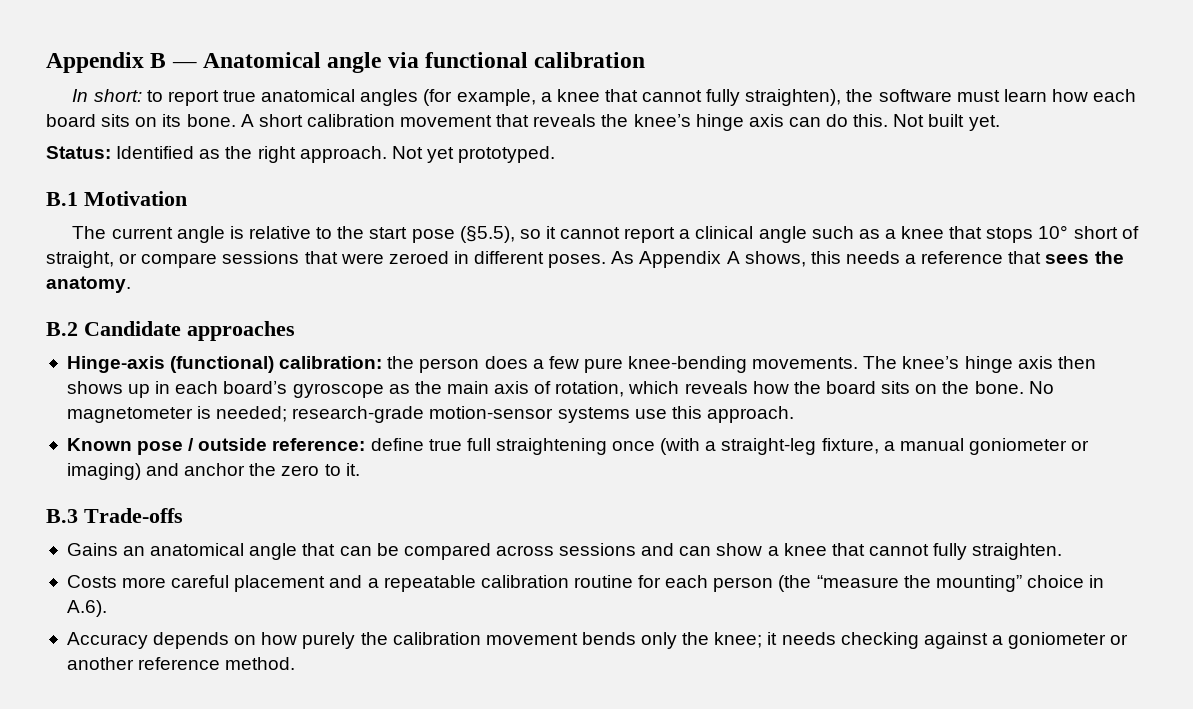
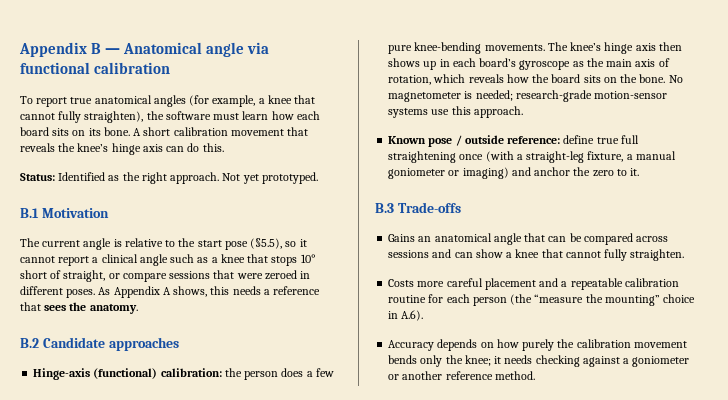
[72,89,163,102] In short: to -> [20,96,33,104] To
[893,114,1000,131] Not built yet. -> (224, 147) none

